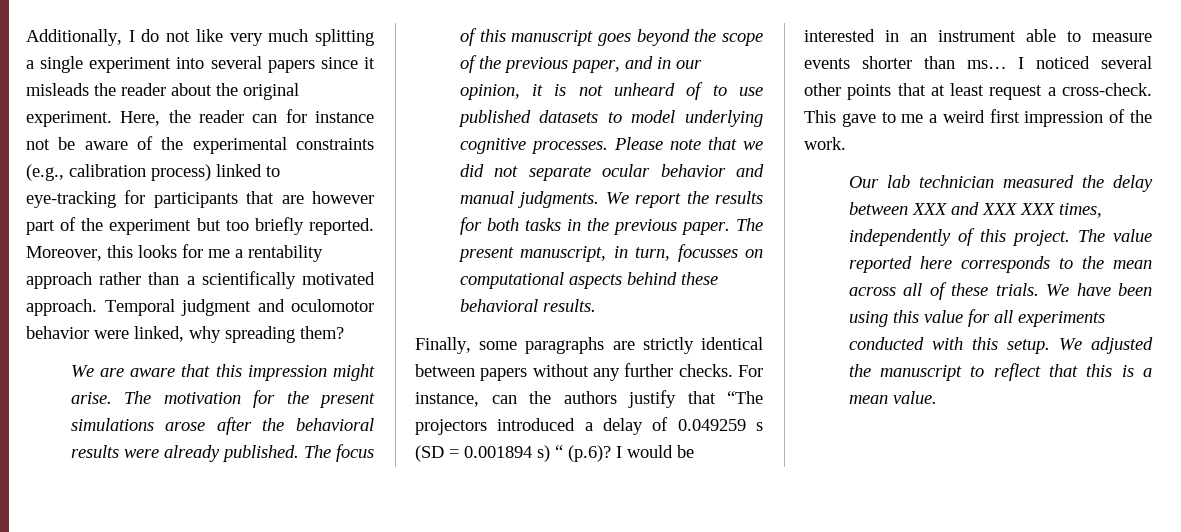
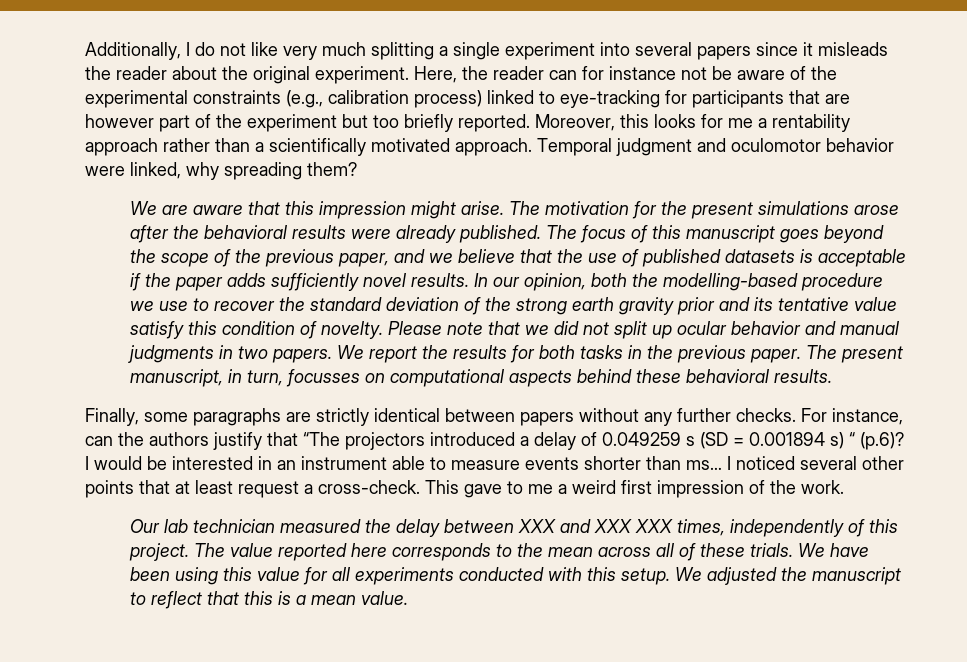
[656,57,702,69] [459,82,763,100] [457,110,763,127] [459,138,608,154] in our opinion, it is not unheard of to use published datasets to model underlying cognitive processes. -> [429,249,907,267] [130,273,884,291] [130,297,898,315] [130,321,384,339] we believe that the use of published datasets is acceptable if the paper adds sufficiently novel results. In our opinion, both the modelling-based procedure we use to recover the standard deviation of the strong earth gravity prior and its tentative value satisfy this condition of novelty.
[528,166,591,181] separate -> [614,321,673,339] split up
[518,191,600,208] judgments. -> [128,345,333,363] judgments in two papers.

